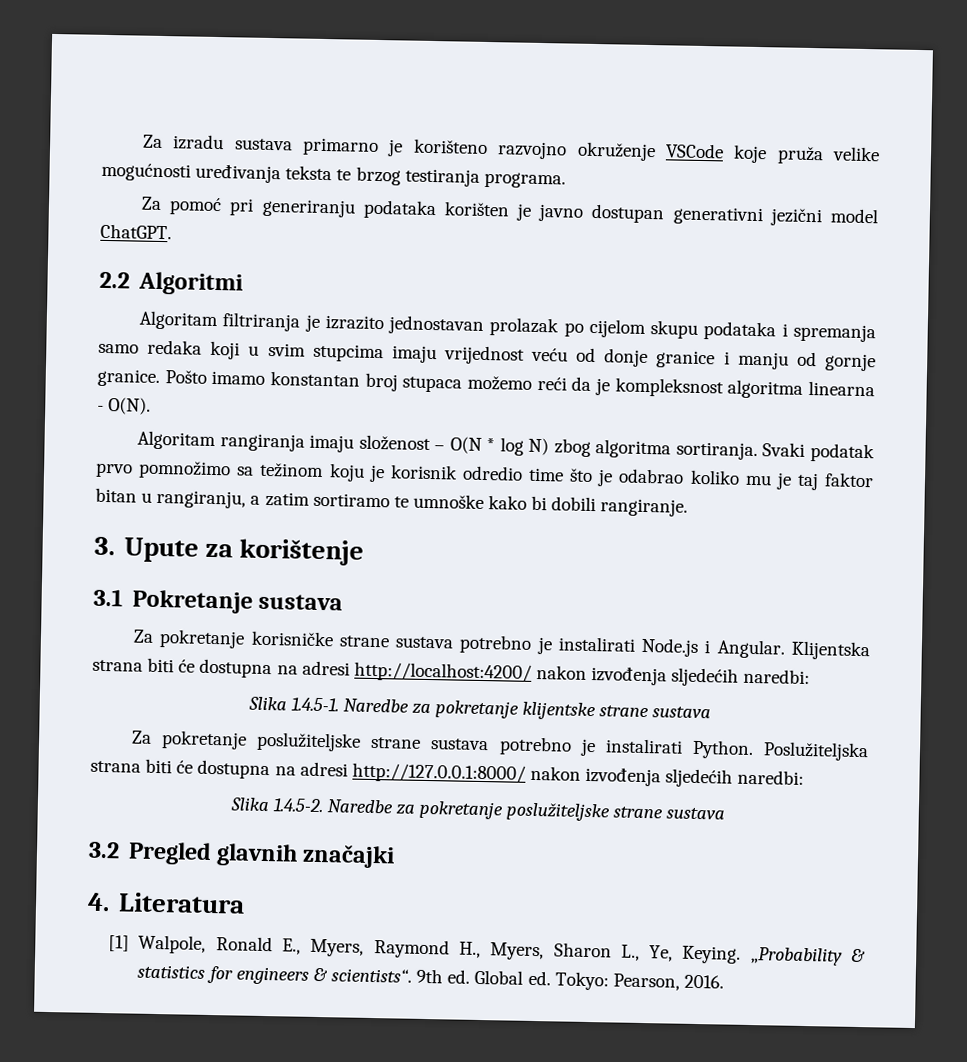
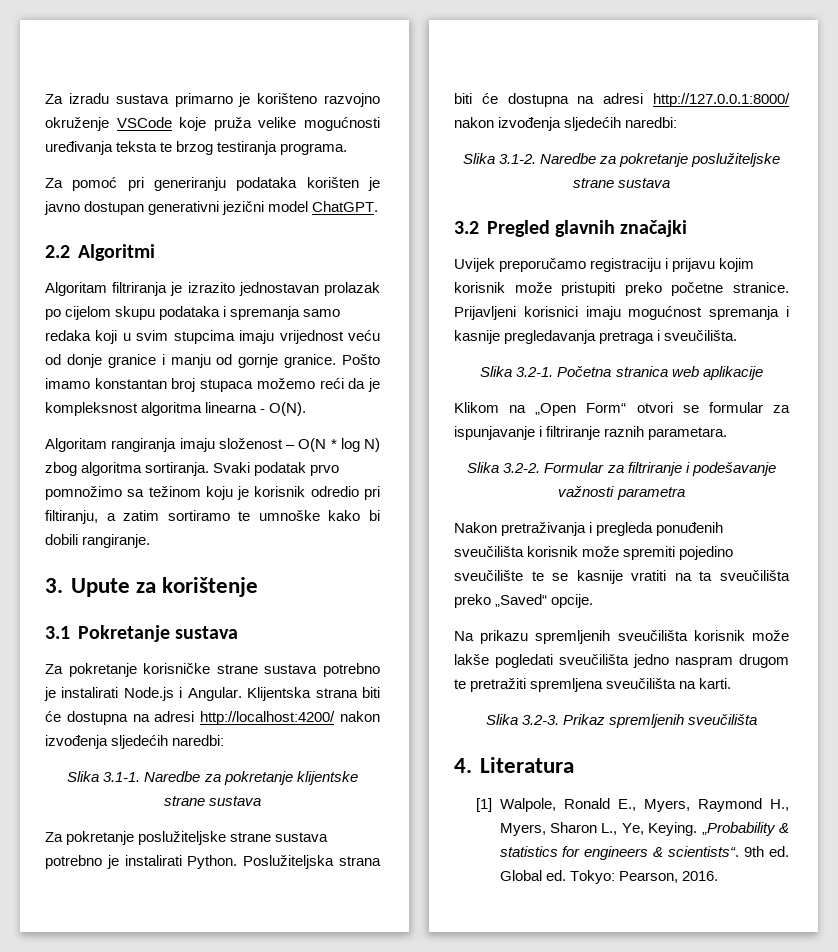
[528,467,874,491] [95,487,247,509] time što je odabrao koliko mu je taj faktor bitan u rangiranju, -> [363,486,380,500] [45,510,98,524] pri filtiranju,
[290,697,339,712] 1.4.5-1. -> [103,772,141,782] 3.1-1.
[272,798,324,813] 1.4.5-2. -> [498,154,536,164] 3.1-2.
(397, 856) none -> [454,258,755,272] [454,282,789,296] [454,306,789,320] [454,330,738,344] [480,366,763,380] [454,402,790,416] [454,426,728,440] [467,462,776,476] [558,486,685,500] [454,522,724,536] [454,546,734,560] [454,570,790,584] [454,594,594,608] [454,630,789,644] [454,654,789,668] [454,678,732,692] [485,714,758,728] // Uvijek preporučamo registraciju i prijavu kojim korisnik može pristupiti preko početne stranice. Prijavljeni korisnici imaju mogućnost spremanja i kasnije pregledavanja pretraga i sveučilišta. // Slika 3.2-1. Početna stranica web aplikacije // Klikom na „Open Form“ otvori se formular za ispunjavanje i filtriranje raznih parametara. // Slika 3.2-2. Formular za filtriranje i podešavanje važnosti parametra // Nakon pretraživanja i pregleda ponuđenih sveučilišta korisnik može spremiti pojedino sveučilište te se kasnije vratiti na ta sveučilišta preko „Saved“ opcije. // Na prikazu spremljenih sveučilišta korisnik može lakše pogledati sveučilišta jedno naspram drugom te pretražiti spremljena sveučilišta na karti. // Slika 3.2-3. Prikaz spremljenih sveučilišta

